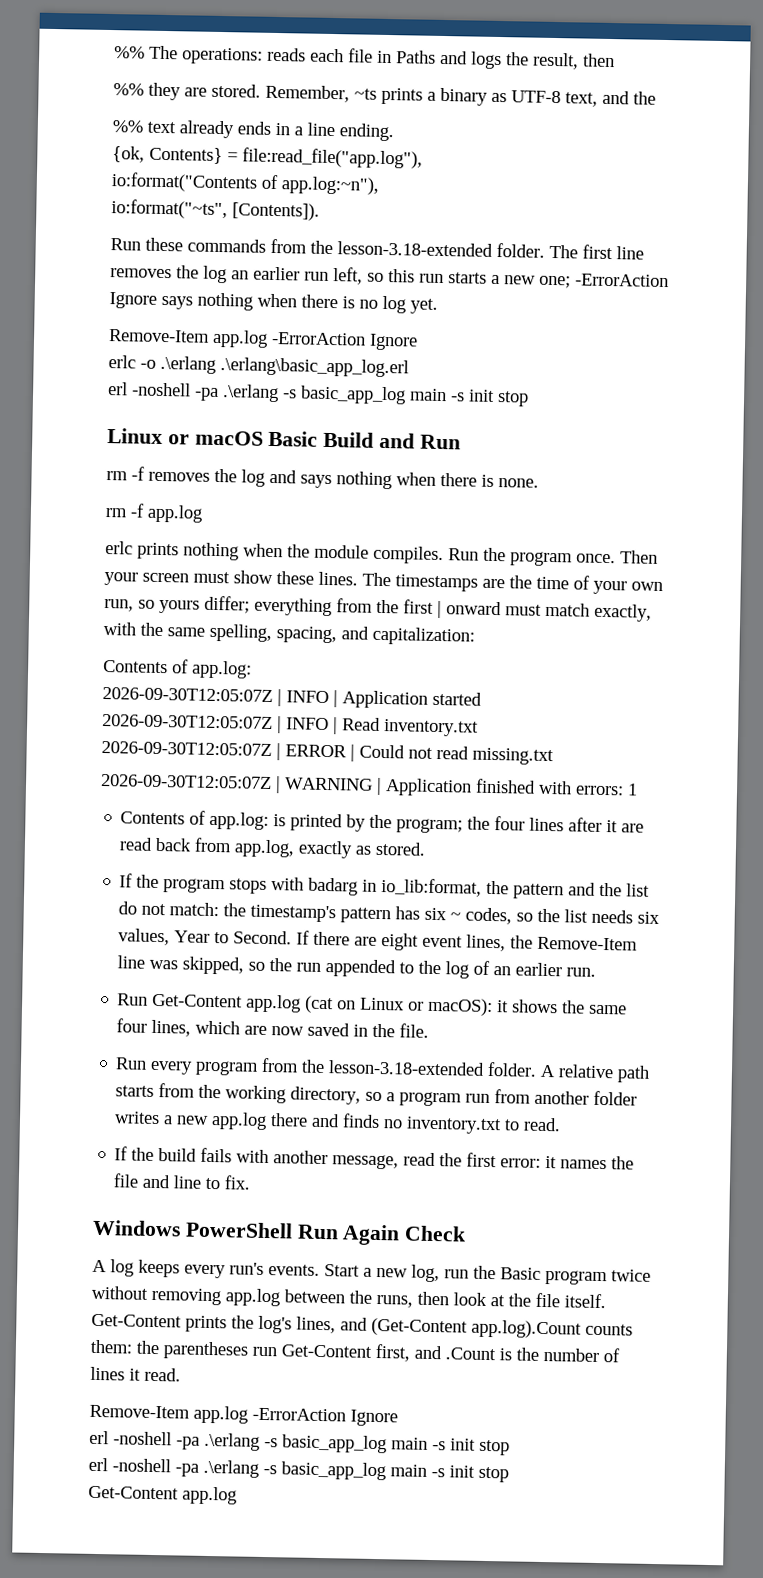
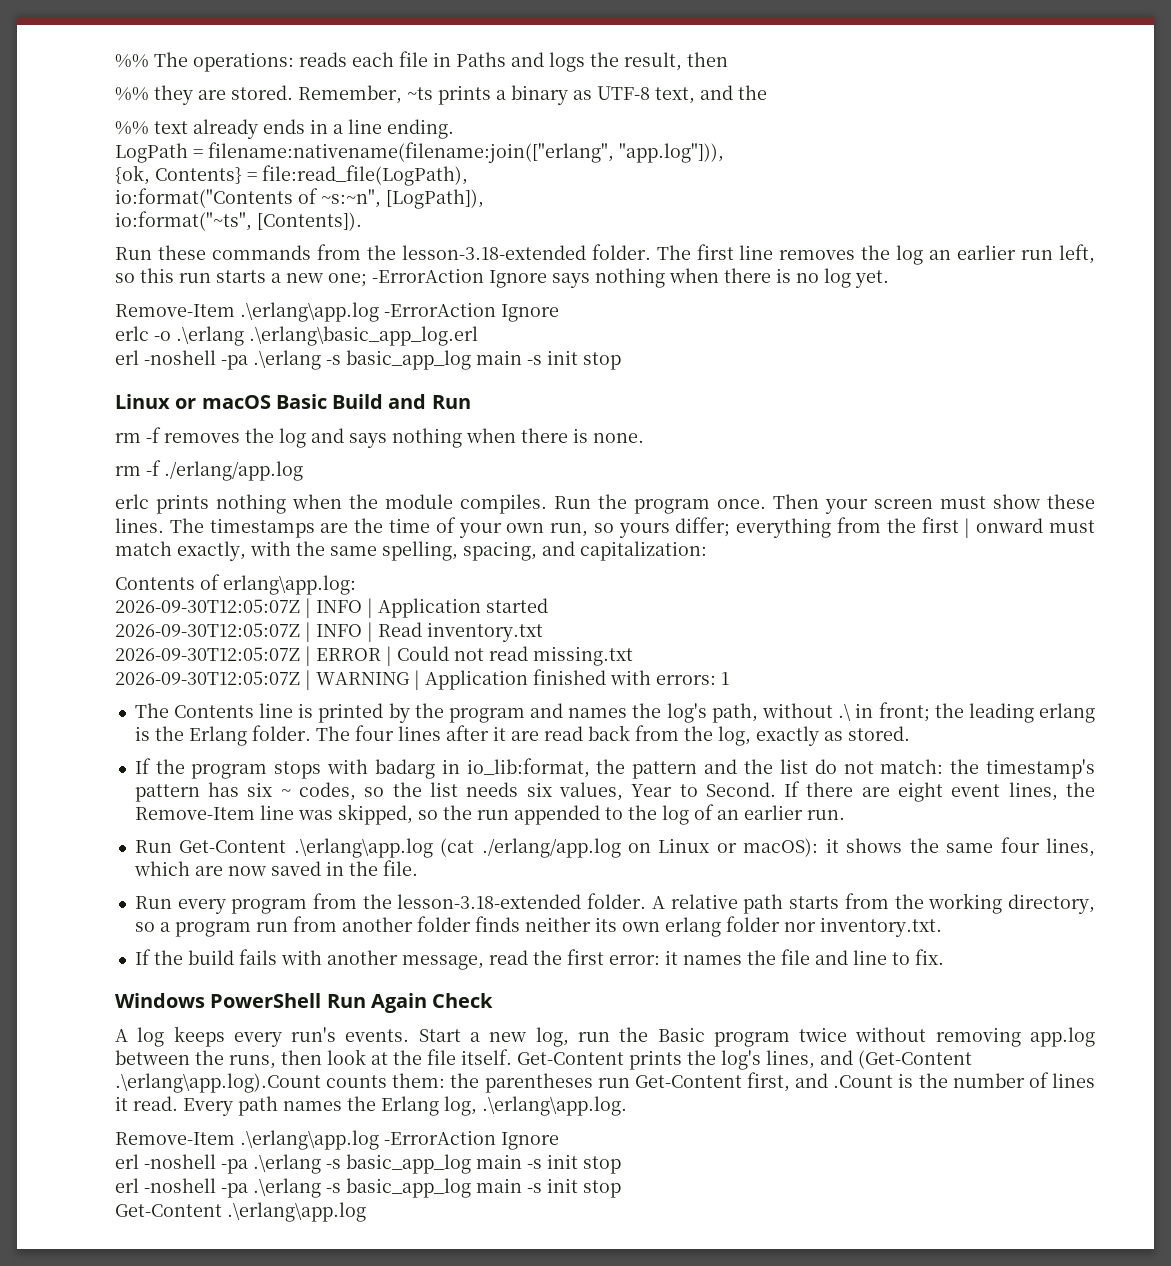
(394, 132) none -> [115,142,724,163] // LogPath = filename:nativename(filename:join(["erlang", "app.log"])),
[242,147,423,169] file:read_file("app.log"), -> [262,165,468,186] file:read_file(LogPath),
[281,176,379,195] app.log:~n"), -> [321,189,484,209] ~s:~n", [LogPath]),
[212,329,268,348] app.log -> [240,302,379,322] .\erlang\app.log
[147,504,203,523] app.log -> [164,461,303,481] ./erlang/app.log
[191,660,252,679] app.log: -> [223,575,356,595] erlang\app.log:
[120,810,270,830] Contents of app.log: -> [134,703,294,718] The Contents line
[396,816,491,834] program; the -> [448,702,1096,723] [134,725,350,746] program and names the log's path, without .\ in front; the leading erlang is the Erlang folder. The
[234,839,296,858] app.log, -> [683,726,751,746] the log,
[245,994,335,1014] app.log (cat -> [293,838,621,858] .\erlang\app.log (cat ./erlang/app.log
[114,1111,562,1135] writes a new app.log there and finds no inventory.txt to read. -> [474,916,942,937] finds neither its own erlang folder nor inventory.txt.
[471,1319,582,1339] app.log).Count -> [115,1073,321,1093] .\erlang\app.log).Count
[89,1404,248,1424] // Remove-Item app.log -> [183,1096,627,1116] [115,1130,379,1150] Every path names the Erlang log, .\erlang\app.log. // Remove-Item .\erlang\app.log
[182,1486,237,1505] app.log -> [227,1202,366,1222] .\erlang\app.log

